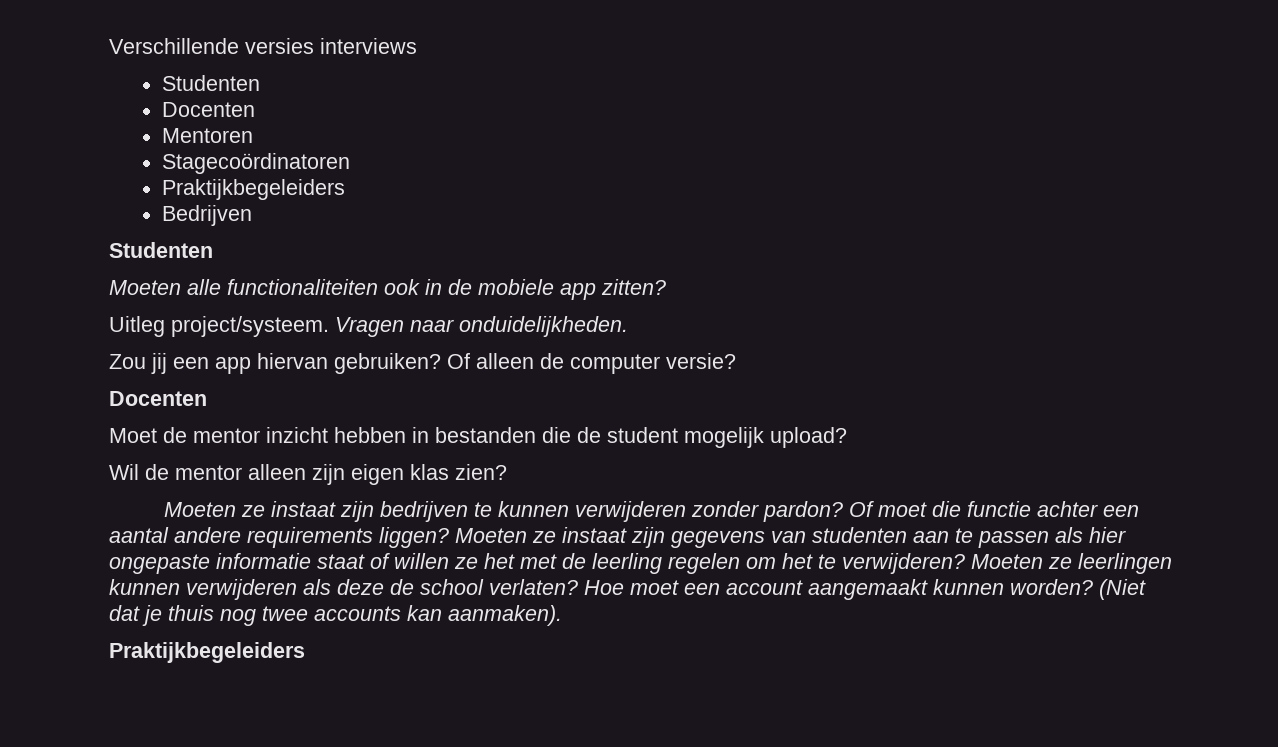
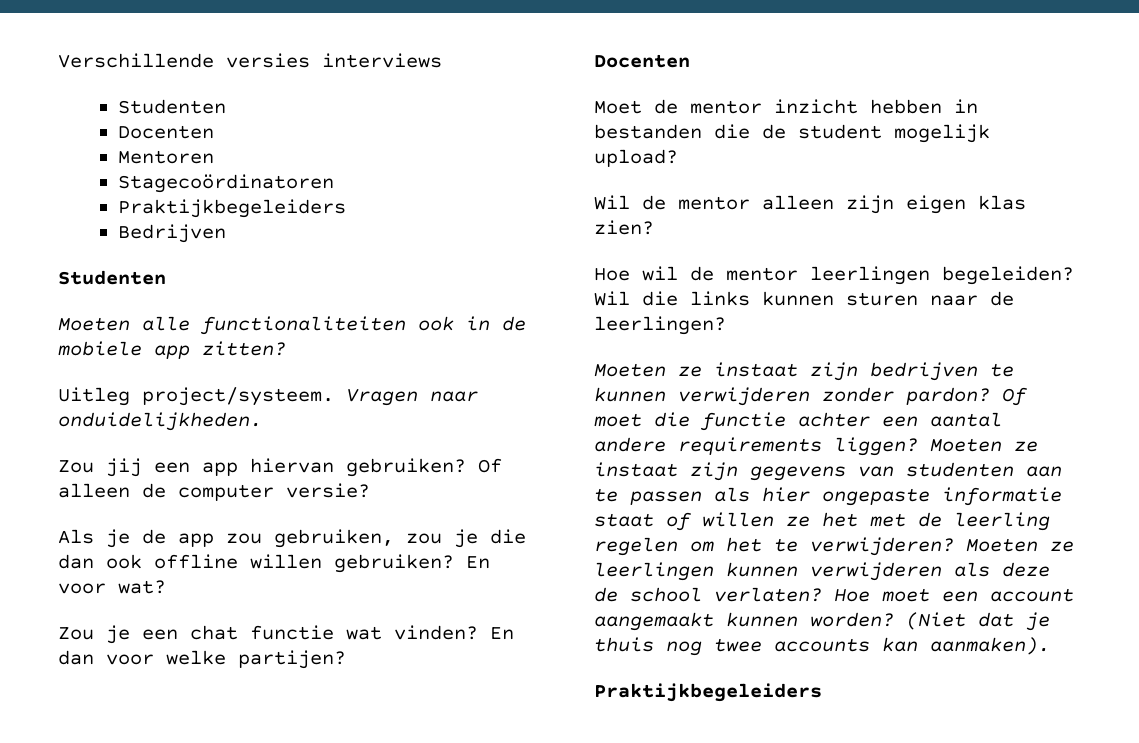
(736, 361) none -> [58,529,526,548] [58,554,490,573] [58,580,166,594] [58,625,514,644] [58,650,346,669] // Als je de app zou gebruiken, zou je die dan ook offline willen gebruiken? En voor wat? // Zou je een chat functie wat vinden? En dan voor welke partijen?
(507, 472) none -> [594,266,1074,285] [594,291,1014,306] [594,316,726,335] // Hoe wil de mentor leerlingen begeleiden? Wil die links kunnen sturen naar de leerlingen?

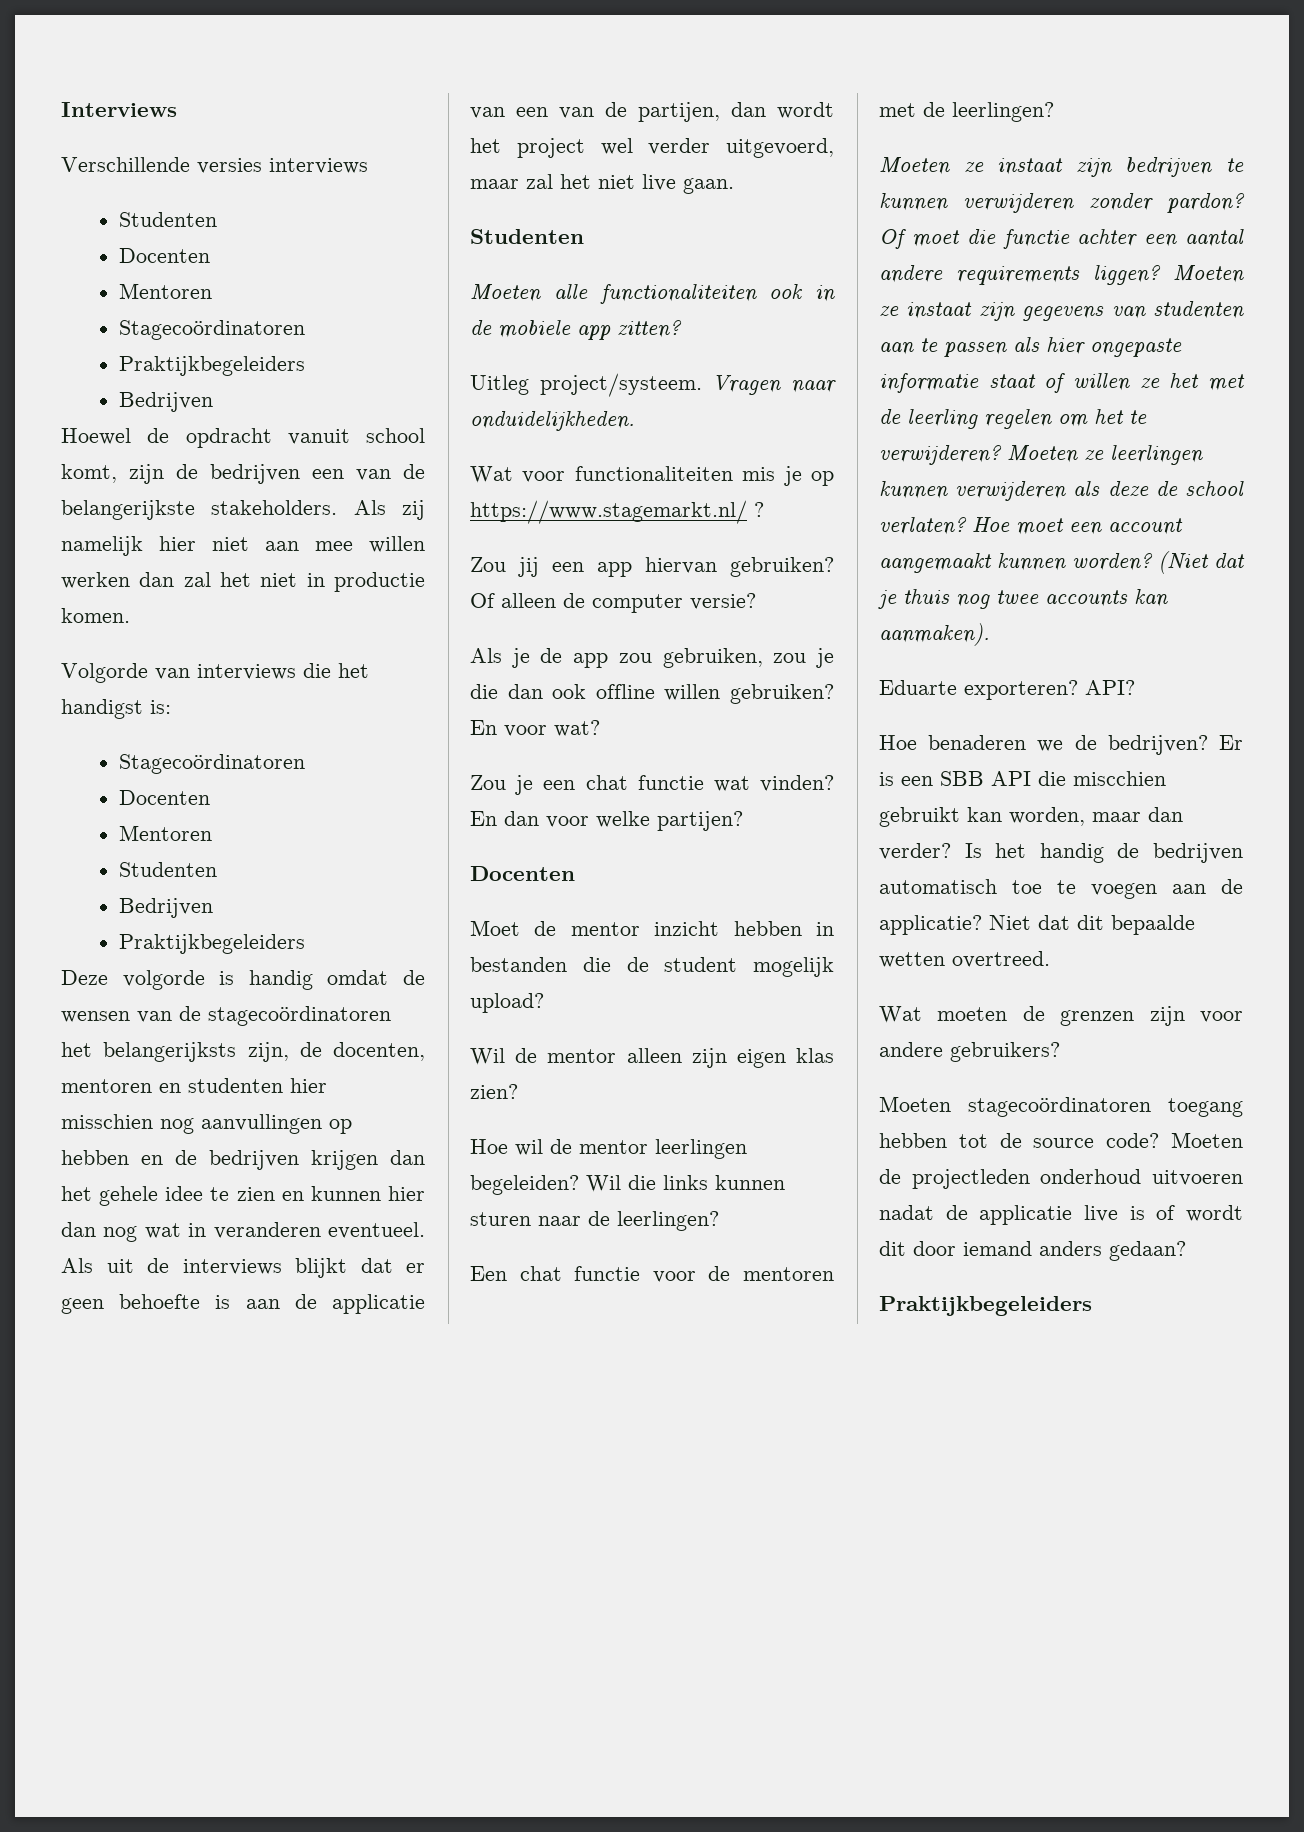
(58, 60) none -> [61,102,177,117] Interviews //
(227, 233) none -> [61,428,425,448] [61,464,425,484] [61,500,425,520] [61,536,425,556] [61,572,425,592] [61,608,130,623] [61,663,369,683] [61,699,171,719] [119,754,306,774] [119,790,211,805] [119,825,213,841] [119,862,218,877] [119,898,214,918] [119,934,306,954] [61,970,425,990] [61,1006,391,1026] [61,1042,425,1062] [61,1078,327,1093] [61,1114,352,1134] [61,1150,425,1170] [61,1186,425,1206] [61,1222,425,1242] [61,1258,425,1278] [61,1294,425,1314] [470,102,834,122] [470,138,834,158] [470,174,734,194] // Hoewel de opdracht vanuit school komt, zijn de bedrijven een van de belangerijkste stakeholders. Als zij namelijk hier niet aan mee willen werken dan zal het niet in productie komen. // Volgorde van interviews die het handigst is: // Stagecoördinatoren // Docenten // Mentoren // Studenten // Bedrijven // Praktijkbegeleiders // Deze volgorde is handig omdat de wensen van de stagecoördinatoren het belangerijksts zijn, de docenten, mentoren en studenten hier misschien nog aanvullingen op hebben en de bedrijven krijgen dan het gehele idee te zien en kunnen hier dan nog wat in veranderen eventueel. Als uit de interviews blijkt dat er geen behoefte is aan de applicatie van een van de partijen, dan wordt het project wel verder uitgevoerd, maar zal het niet live gaan.
(262, 421) none -> [470,466,834,486] [470,500,764,524] // Wat voor functionaliteiten mis je op https://www.stagemarkt.nl/ ?
(726, 325) none -> [470,1266,834,1283] [879,102,1054,122] // Een chat functie voor de mentoren met de leerlingen?
(1050, 646) none -> [879,680,1135,700] [879,735,1243,755] [879,771,1166,786] [879,807,1183,827] [879,843,1243,863] [879,879,1243,899] [879,915,1195,935] [879,951,1050,968] [879,1006,1243,1026] [879,1042,1060,1062] [879,1096,1243,1117] [879,1132,1243,1148] [879,1169,1243,1189] [879,1205,1243,1225] [879,1241,1186,1261] // Eduarte exporteren? API? // Hoe benaderen we de bedrijven? Er is een SBB API die miscchien gebruikt kan worden, maar dan verder? Is het handig de bedrijven automatisch toe te voegen aan de applicatie? Niet dat dit bepaalde wetten overtreed. // Wat moeten de grenzen zijn voor andere gebruikers? // Moeten stagecoördinatoren toegang hebben tot de source code? Moeten de projectleden onderhoud uitvoeren nadat de applicatie live is of wordt dit door iemand anders gedaan?

